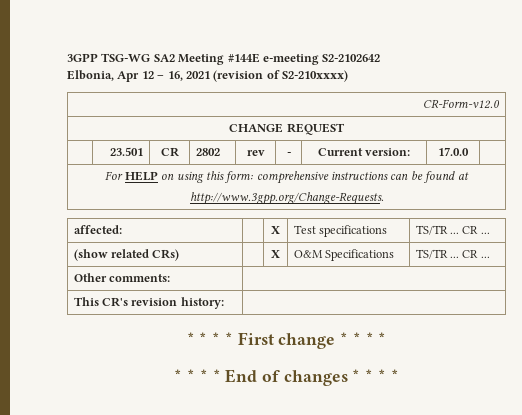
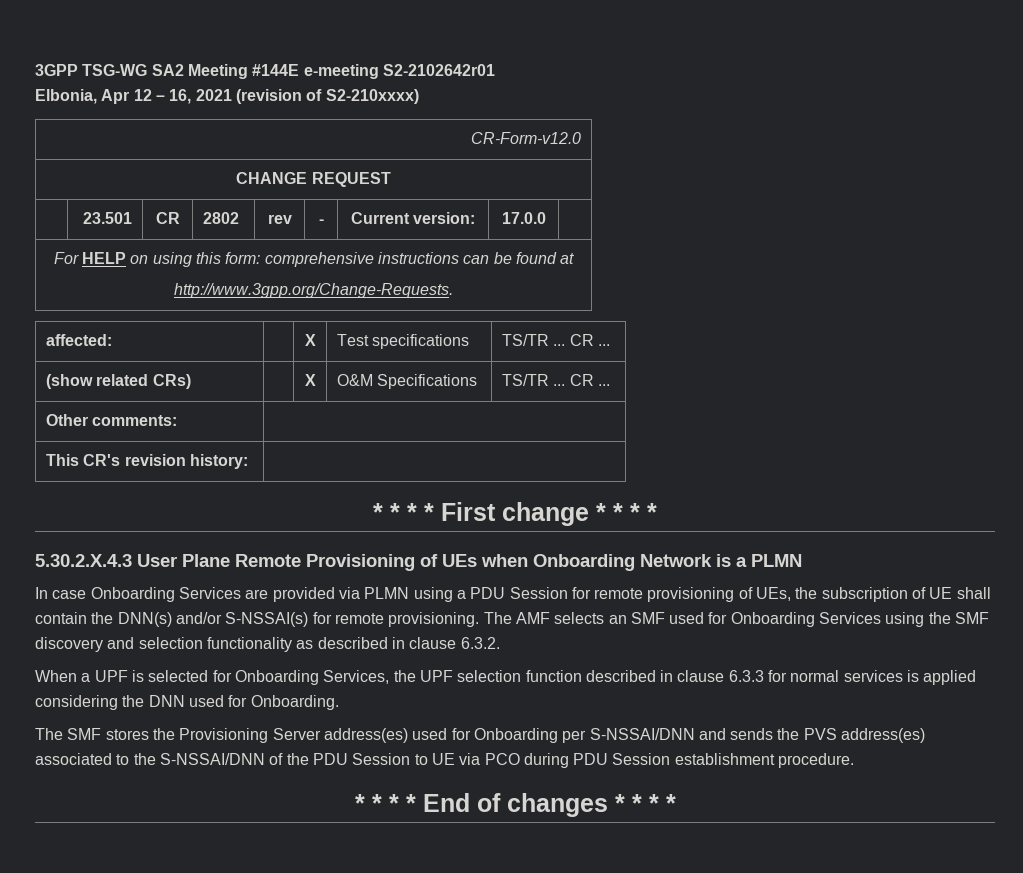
[322,54,381,62] S2-2102642 -> [382,64,495,76] S2-2102642r01
(387, 338) none -> [35,554,802,571] [35,587,991,602] [35,612,990,627] [35,637,500,652] [35,670,977,685] [35,695,339,710] [35,728,926,743] [35,753,855,768] // 5.30.2.X.4.3 User Plane Remote Provisioning of UEs when Onboarding Network is a PLMN // In case Onboarding Services are provided via PLMN using a PDU Session for remote provisioning of UEs, the subscription of UE shall contain the DNN(s) and/or S-NSSAI(s) for remote provisioning. The AMF selects an SMF used for Onboarding Services using the SMF discovery and selection functionality as described in clause 6.3.2. // When a UPF is selected for Onboarding Services, the UPF selection function described in clause 6.3.3 for normal services is applied considering the DNN used for Onboarding. // The SMF stores the Provisioning Server address(es) used for Onboarding per S-NSSAI/DNN and sends the PVS address(es) associated to the S-NSSAI/DNN of the PDU Session to UE via PCO during PDU Session establishment procedure.

